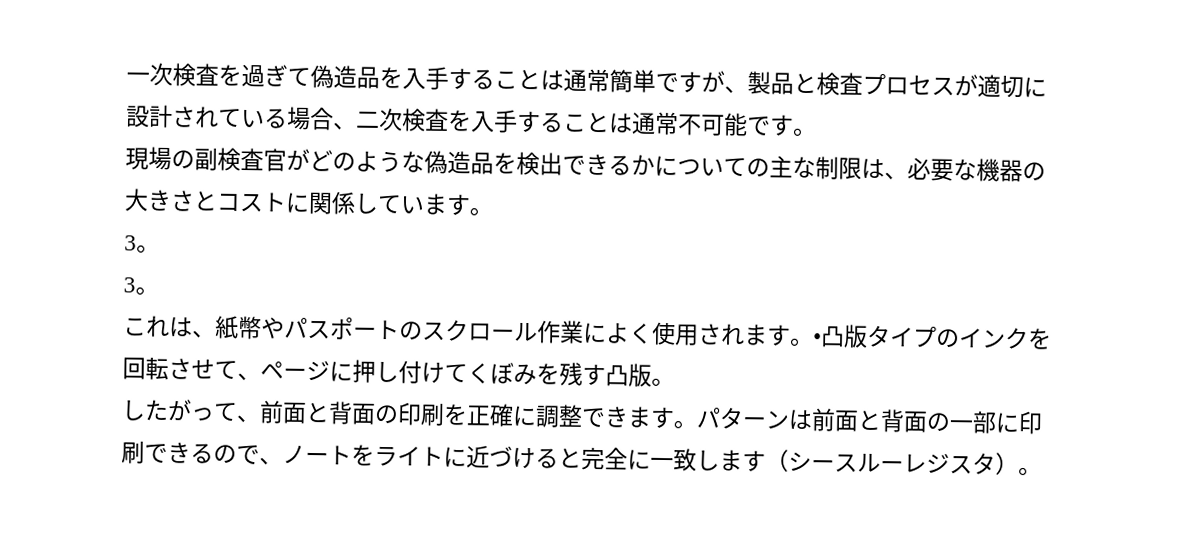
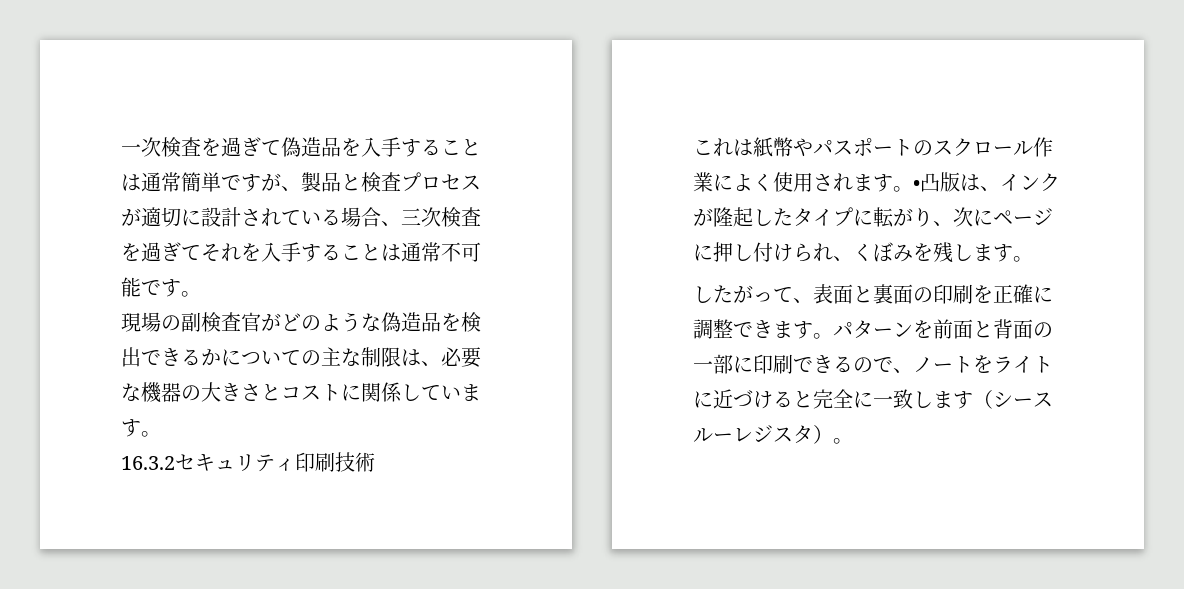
[356,107,472,132] 二次検査を -> [401,207,481,227] [121,242,261,262] 三次検査を過ぎてそれを
[124,235,160,253] [123,277,159,295] 3。 // 3。 -> [121,452,375,472] 16.3.2セキュリティ印刷技術
[192,330,216,338] 、 -> (753, 147) none
[866,325,1052,350] [122,357,261,381] タイプのインクを回転させて、 -> [960,173,1060,191] [693,207,993,228] は、インクが隆起したタイプに転がり、次に
[444,363,468,383] て -> [793,243,853,262] られ、
[582,363,652,387] す凸版 -> [953,244,1013,262] します
[259,400,353,425] 前面と背 -> [813,284,893,304] 表面と裏
[788,409,813,431] は -> [913,320,933,338] を

